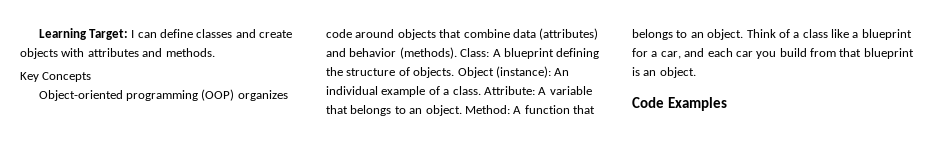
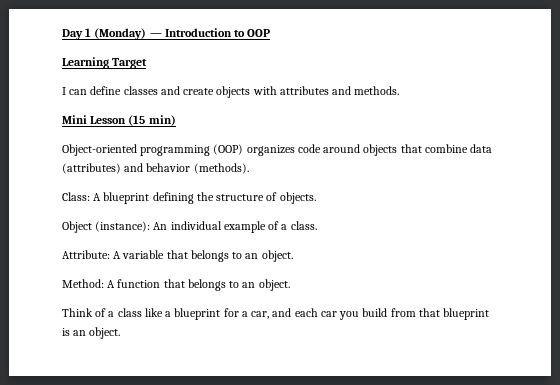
[38,28,128,40] Learning Target: -> [62,28,271,40] [62,57,148,69] Day 1 (Monday) — Introduction to OOP // Learning Target //
[20,72,92,82] Key Concepts -> [62,115,176,126] Mini Lesson (15 min)
(457, 53) none -> (249, 168) //
(455, 72) none -> (316, 198) //
(481, 90) none -> (317, 225) //
(462, 110) none -> (293, 256) //
(744, 34) none -> (290, 285) //
[632,97,727,111] // Code Examples -> (121, 333) none

